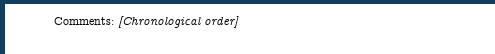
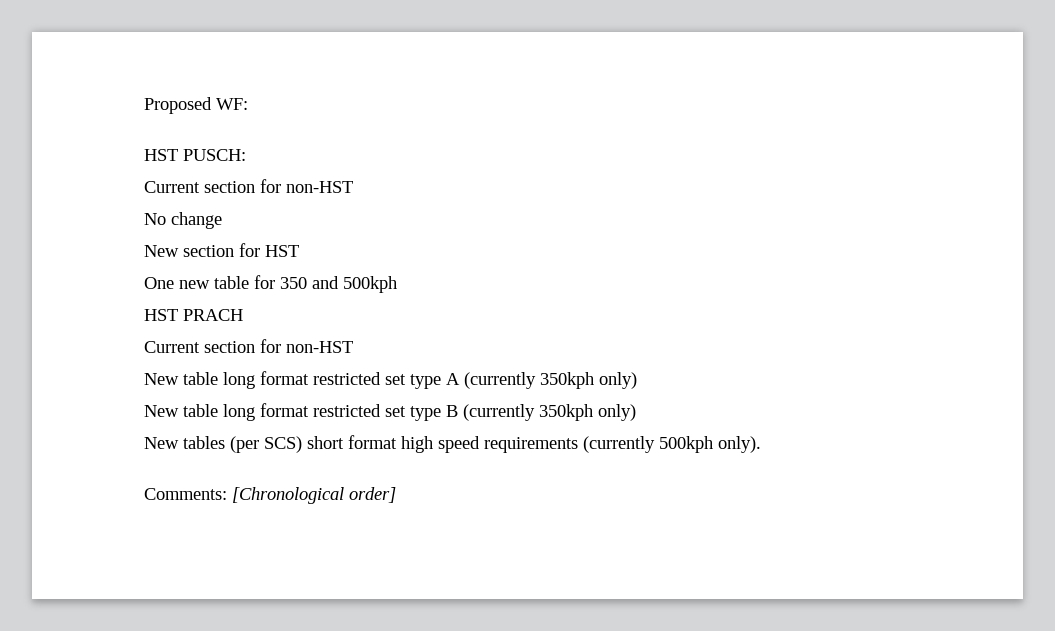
(53, 21) none -> [143,97,248,114] [143,149,246,161] [143,179,353,193] [143,212,222,229] [143,243,299,257] [143,275,397,293] [143,309,243,321] [143,339,353,353] [143,371,637,389] [143,403,636,421] [143,435,761,453] Proposed WF: // HST PUSCH: // Current section for non-HST // No change // New section for HST // One new table for 350 and 500kph // HST PRACH // Current section for non-HST // New table long format restricted set type A (currently 350kph only) // New table long format restricted set type B (currently 350kph only) // New tables (per SCS) short format high speed requirements (currently 500kph only). //

